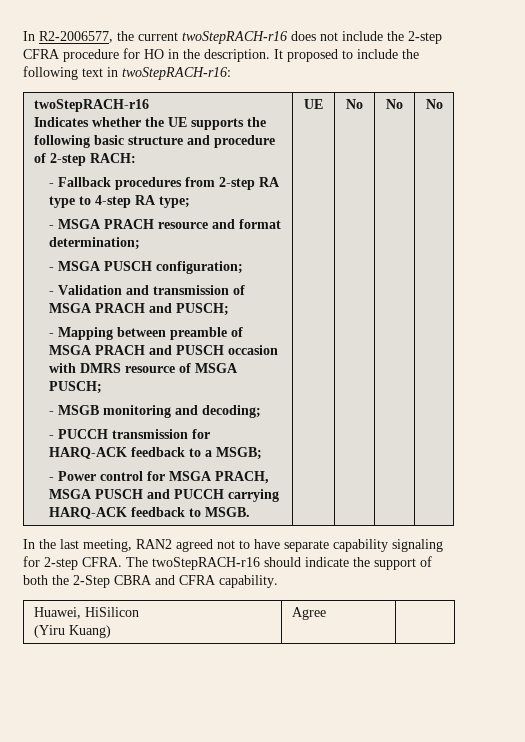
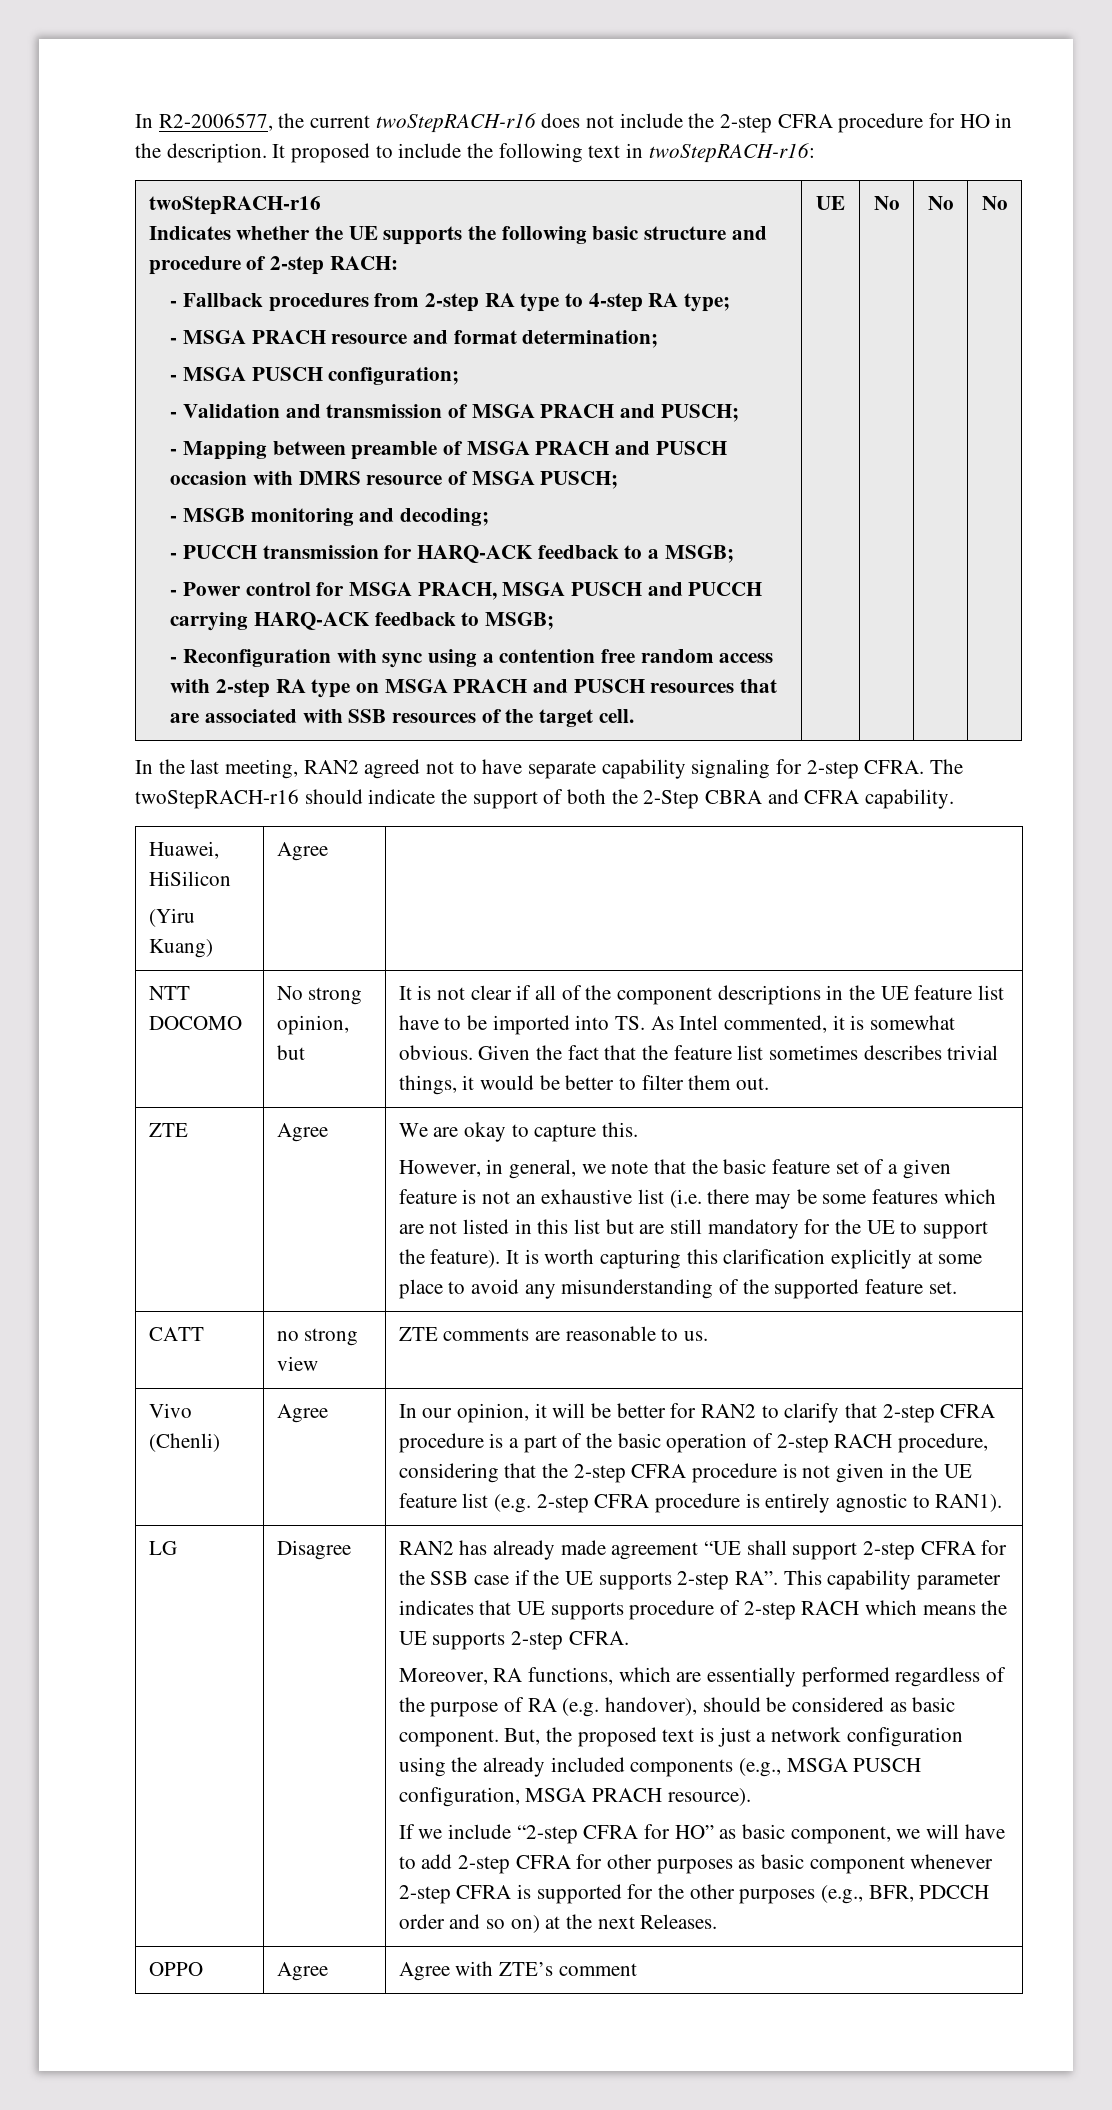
[205,507,251,517] MSGB. -> [485,612,555,630] [170,649,774,668] [170,679,778,698] [170,709,634,727] MSGB; // - Reconfiguration with sync using a contention free random access with 2-step RA type on MSGA PRACH and PUSCH resources that are associated with SSB resources of the target cell.
(326, 613) none -> [148,986,190,1000] [148,1016,242,1030] [276,986,363,1005] [276,1015,349,1035] [276,1045,305,1060] [398,985,1005,1005] [398,1015,956,1035] [398,1045,999,1060] [398,1075,770,1095] [148,1123,188,1137] [276,1123,328,1142] [398,1122,638,1142] [398,1159,951,1179] [398,1189,996,1209] [398,1219,989,1239] [398,1249,983,1269] [398,1279,957,1299] [148,1327,204,1341] [276,1328,359,1346] [276,1356,318,1371] [398,1326,708,1341] [148,1403,192,1418] [148,1433,220,1452] [276,1404,328,1423] [398,1403,996,1423] [398,1433,989,1453] [398,1463,973,1483] [398,1493,1003,1513] [148,1541,177,1555] [276,1540,351,1560] [398,1540,1008,1560] [398,1570,1002,1590] [398,1600,1008,1620] [398,1631,629,1650] [398,1667,1007,1687] [398,1697,956,1717] [398,1727,963,1747] [398,1757,922,1777] [398,1787,751,1807] [398,1824,1005,1844] [398,1854,994,1874] [398,1884,990,1904] [398,1914,718,1933] [148,1962,203,1976] [276,1962,328,1981] [398,1961,637,1981] // NTT DOCOMO | No strong opinion, but | It is not clear if all of the component descriptions in the UE feature list have to be imported into TS. As Intel commented, it is somewhat obvious. Given the fact that the feature list sometimes describes trivial things, it would be better to filter them out. // ZTE | Agree | We are okay to capture this. // However, in general, we note that the basic feature set of a given feature is not an exhaustive list (i.e. there may be some features which are not listed in this list but are still mandatory for the UE to support the feature). It is worth capturing this clarification explicitly at some place to avoid any misunderstanding of the supported feature set. // CATT | no strong view | ZTE comments are reasonable to us. // Vivo (Chenli) | Agree | In our opinion, it will be better for RAN2 to clarify that 2-step CFRA procedure is a part of the basic operation of 2-step RACH procedure, considering that the 2-step CFRA procedure is not given in the UE feature list (e.g. 2-step CFRA procedure is entirely agnostic to RAN1). // LG | Disagree | RAN2 has already made agreement “UE shall support 2-step CFRA for the SSB case if the UE supports 2-step RA”. This capability parameter indicates that UE supports procedure of 2-step RACH which means the UE supports 2-step CFRA. // Moreover, RA functions, which are essentially performed regardless of the purpose of RA (e.g. handover), should be considered as basic component. But, the proposed text is just a network configuration using the already included components (e.g., MSGA PUSCH configuration, MSGA PRACH resource). // If we include “2-step CFRA for HO” as basic component, we will have to add 2-step CFRA for other purposes as basic component whenever 2-step CFRA is supported for the other purposes (e.g., BFR, PDCCH order and so on) at the next Releases. // OPPO | Agree | Agree with ZTE’s comment

